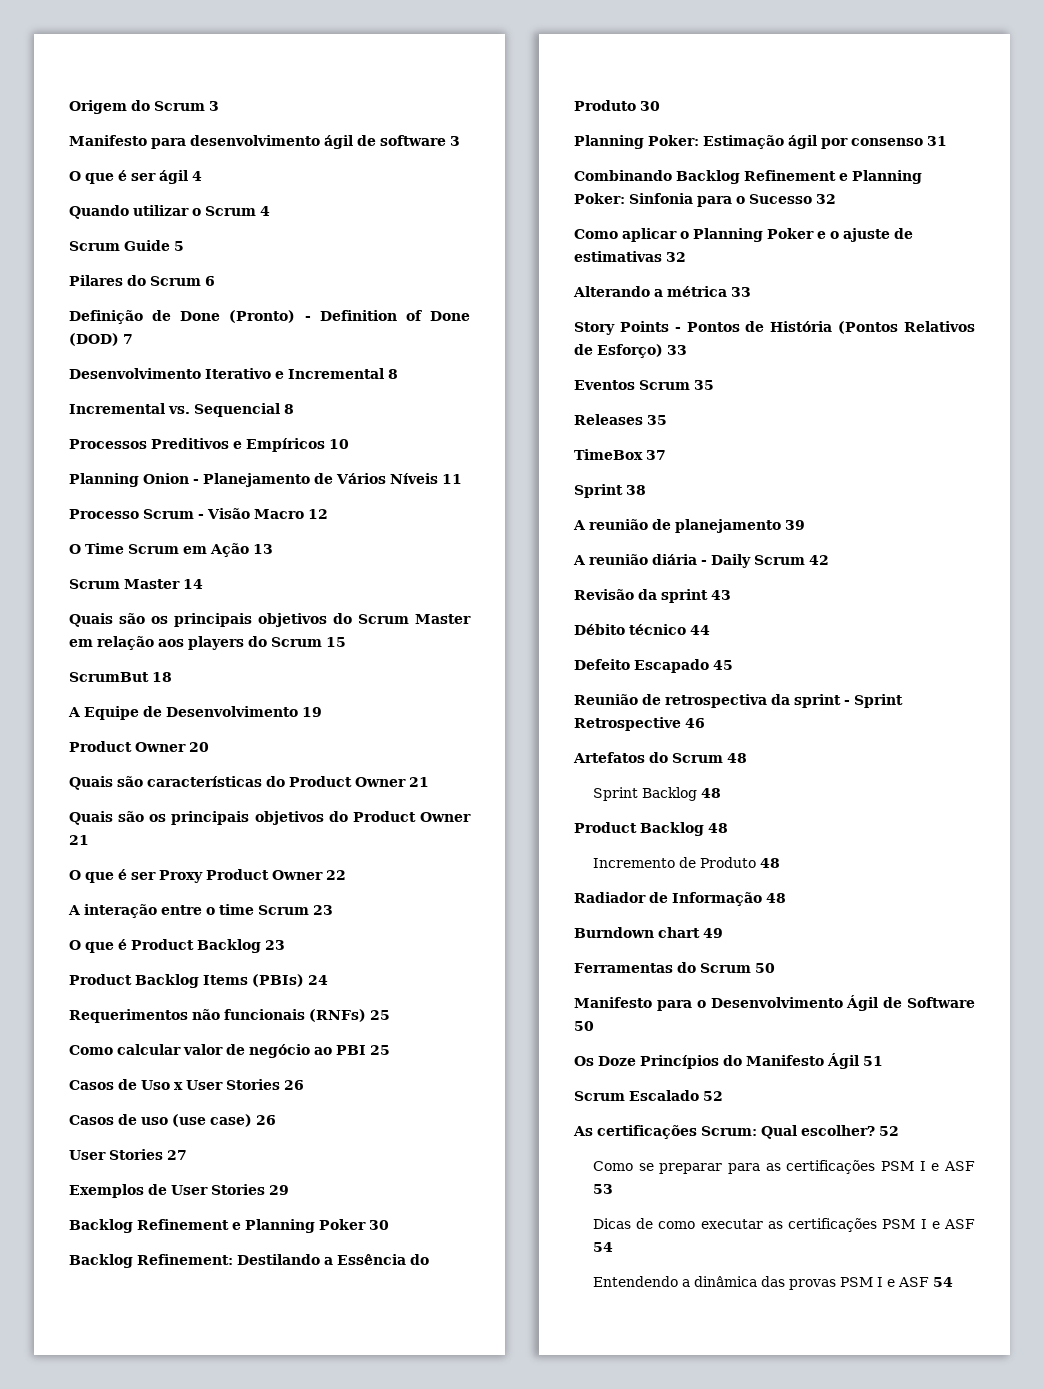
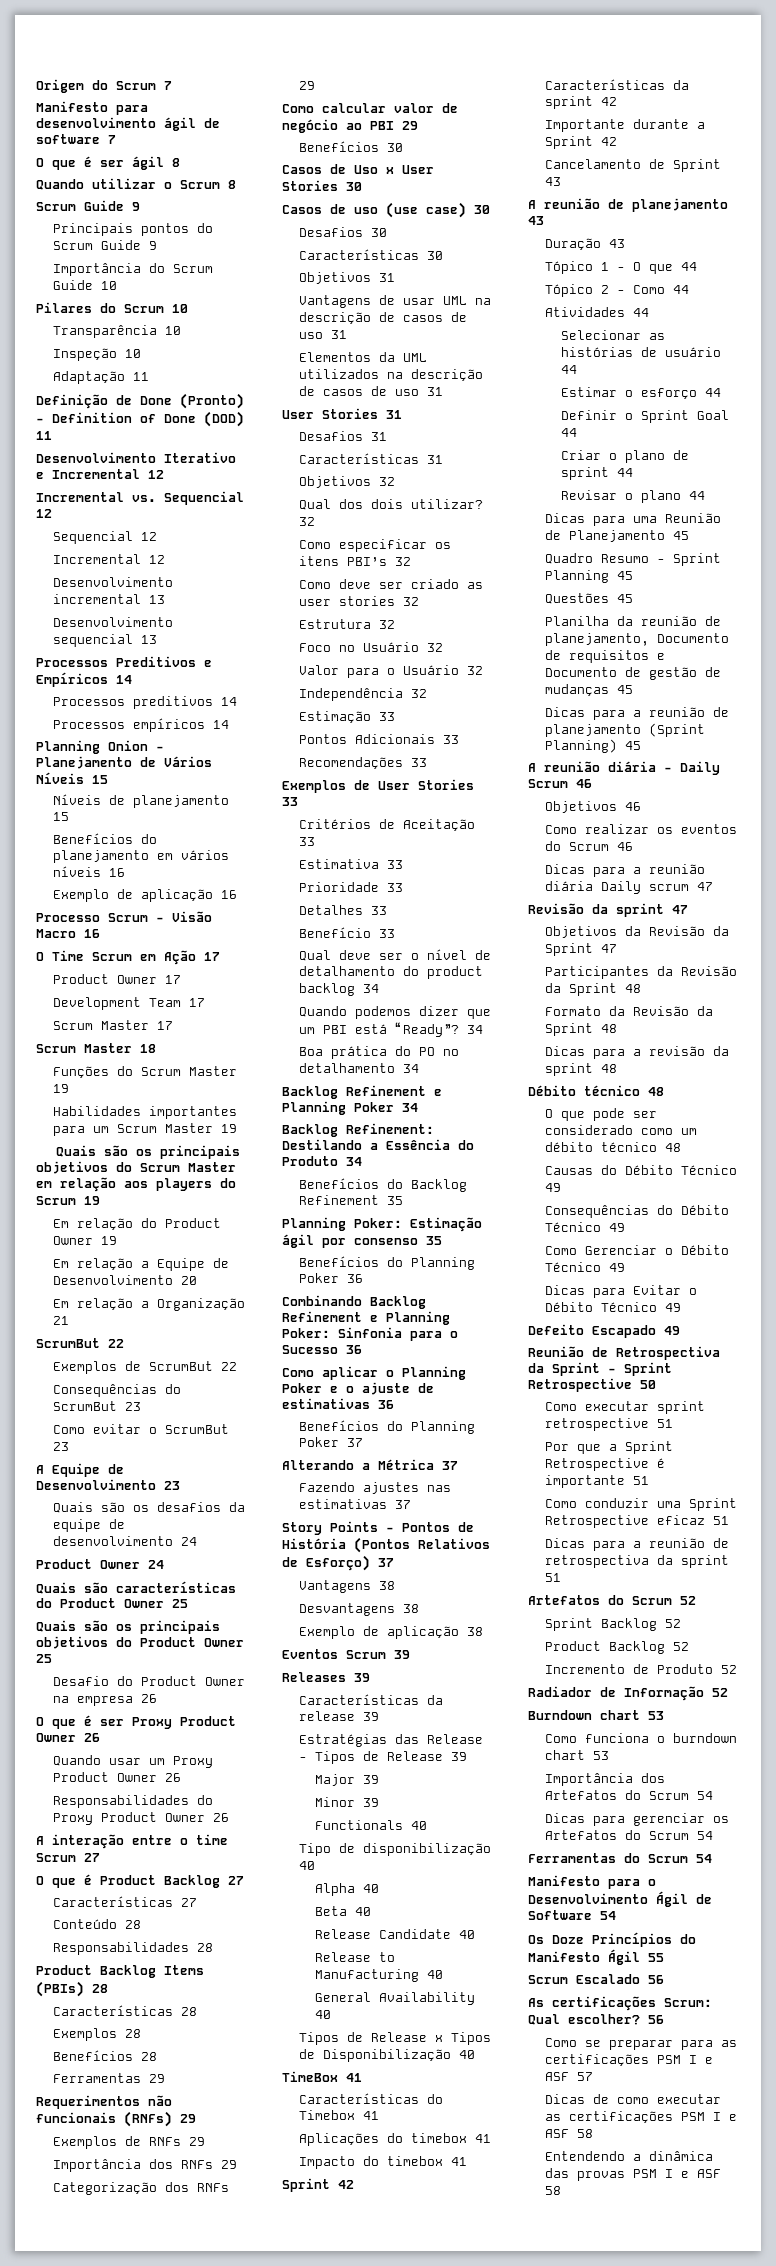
[209,101,219,111] 3 -> [164,81,172,90] 7
[450,136,460,146] 3 -> [108,135,116,144] 7
[192,171,202,181] 4 -> [172,158,180,167] 8
[260,206,270,216] [69,240,184,251] [69,275,215,286] 4 // Scrum Guide 5 // Pilares do Scrum 6 -> [228,180,236,189] [36,200,140,211] [52,223,213,236] [52,240,157,250] [52,263,213,276] [52,280,117,290] [36,302,188,313] [52,325,181,338] [52,348,141,361] [52,371,149,384] 8 // Scrum Guide 9 // Principais pontos do Scrum Guide 9 // Importância do Scrum Guide 10 // Pilares do Scrum 10 // Transparência 10 // Inspeção 10 // Adaptação 11
[123,334,133,344] 7 -> [36,431,52,440] 11
[388,369,398,379] 8 -> [148,470,164,479] 12
[284,404,294,414] [69,438,349,452] 8 // Processos Preditivos e Empíricos 10 -> [36,509,52,518] [52,531,157,544] [52,554,165,564] [52,577,173,587] [52,594,165,604] [52,617,173,627] [52,634,157,647] [36,656,212,667] [36,672,132,687] [52,696,237,709] [52,718,229,732] 12 // Sequencial 12 // Incremental 12 // Desenvolvimento incremental 13 // Desenvolvimento sequencial 13 // Processos Preditivos e Empíricos 14 // Processos preditivos 14 // Processos empíricos 14
[441,474,462,484] 11 -> [92,775,108,784] [52,794,229,808] [52,812,69,821] [52,833,157,844] [52,850,229,863] [52,866,125,877] [52,889,237,902] 15 // Níveis de planejamento 15 // Benefícios do planejamento em vários níveis 16 // Exemplo de aplicação 16
[308,509,328,519] 12 -> [84,929,100,938] 16
[253,544,273,554] [69,579,203,589] 13 // Scrum Master 14 -> [204,952,220,961] [52,974,181,984] [52,997,205,1010] [52,1020,173,1030] [36,1043,156,1053] [52,1066,237,1078] [52,1084,69,1093] [52,1106,237,1119] [52,1123,237,1136] 17 // Product Owner 17 // Development Team 17 // Scrum Master 17 // Scrum Master 18 // Funções do Scrum Master 19 // Habilidades importantes para um Scrum Master 19
[326,637,346,647] [69,672,172,682] [68,706,322,720] [69,741,209,752] 15 // ScrumBut 18 // A Equipe de Desenvolvimento 19 // Product Owner 20 -> [84,1196,100,1205] [52,1218,221,1230] [52,1236,117,1245] [52,1258,229,1271] [52,1275,197,1285] [52,1298,245,1311] [52,1316,69,1325] [36,1338,124,1348] [52,1361,237,1374] [52,1384,181,1397] [52,1401,141,1411] [52,1424,229,1434] [52,1442,69,1451] [36,1463,124,1477] [36,1479,180,1490] [52,1502,245,1513] [52,1519,125,1532] [52,1536,197,1546] [36,1559,164,1569] 19 // Em relação do Product Owner 19 // Em relação a Equipe de Desenvolvimento 20 // Em relação a Organização 21 // ScrumBut 22 // Exemplos de ScrumBut 22 // Consequências do ScrumBut 23 // Como evitar o ScrumBut 23 // A Equipe de Desenvolvimento 23 // Quais são os desafios da equipe de desenvolvimento 24 // Product Owner 24
[409,777,429,787] 21 -> [172,1599,188,1608] 25
[69,835,89,845] 21 -> [36,1654,52,1663] [52,1676,245,1686] [52,1694,157,1706] 25 // Desafio do Product Owner na empresa 26
[326,870,346,880] 22 -> [84,1733,100,1742] [52,1755,213,1768] [52,1772,181,1782] [52,1795,213,1808] [52,1812,229,1825] 26 // Quando usar um Proxy Product Owner 26 // Responsabilidades do Proxy Product Owner 26
[313,905,333,915] 23 -> [84,1853,100,1862] 27
[265,940,285,950] [69,974,328,988] [69,1009,390,1023] 23 // Product Backlog Items (PBIs) 24 // Requerimentos não funcionais (RNFs) 25 -> [228,1876,244,1885] [52,1896,197,1907] [52,1919,141,1929] [52,1942,213,1955] [36,1965,204,1978] [36,1981,108,1997] [52,2005,197,2016] [52,2028,141,2041] [52,2050,157,2061] [52,2073,165,2083] [36,2095,172,2109] [36,2111,196,2127] [52,2136,205,2149] [52,2159,237,2172] [52,2182,229,2195] [298,81,315,90] 27 // Características 27 // Conteúdo 28 // Responsabilidades 28 // Product Backlog Items (PBIs) 28 // Características 28 // Exemplos 28 // Benefícios 28 // Ferramentas 29 // Requerimentos não funcionais (RNFs) 29 // Exemplos de RNFs 29 // Importância dos RNFs 29 // Categorização dos RNFs 29
[370,1045,390,1055] 25 -> [402,121,418,130] [298,141,403,152] 29 // Benefícios 30
[284,1080,304,1090] 26 -> [346,182,362,191] 30
[256,1115,276,1125] [69,1149,187,1160] [69,1184,289,1198] 26 // User Stories 27 // Exemplos de User Stories 29 -> [474,205,490,214] [298,227,387,237] [298,249,443,260] [298,272,395,284] [298,295,491,308] [298,312,467,324] [298,330,347,339] [298,352,427,362] [298,369,483,381] [298,386,443,396] [282,408,402,419] [298,431,387,441] [298,453,443,464] [298,476,395,488] [298,499,483,510] [298,517,315,526] [298,539,451,552] [298,556,411,566] [298,579,483,589] [298,596,419,606] [298,619,395,629] [298,642,443,652] [298,665,483,678] [298,688,427,701] [298,711,395,723] [298,734,459,744] [298,757,427,769] [282,779,474,793] [282,797,298,806] [298,819,475,831] [298,837,315,846] [298,859,403,869] [298,882,403,892] [298,905,387,915] [298,927,395,938] [298,949,491,961] [298,966,483,979] [298,983,379,996] [298,1006,491,1019] [298,1022,483,1037] [298,1046,459,1059] [298,1063,419,1073] 30 // Desafios 30 // Características 30 // Objetivos 31 // Vantagens de usar UML na descrição de casos de uso 31 // Elementos da UML utilizados na descrição de casos de uso 31 // User Stories 31 // Desafios 31 // Características 31 // Objetivos 32 // Qual dos dois utilizar? 32 // Como especificar os itens PBI’s 32 // Como deve ser criado as user stories 32 // Estrutura 32 // Foco no Usuário 32 // Valor para o Usuário 32 // Independência 32 // Estimação 33 // Pontos Adicionais 33 // Recomendações 33 // Exemplos de User Stories 33 // Critérios de Aceitação 33 // Estimativa 33 // Prioridade 33 // Detalhes 33 // Benefício 33 // Qual deve ser o nível de detalhamento do product backlog 34 // Quando podemos dizer que um PBI está “Ready”? 34 // Boa prática do PO no detalhamento 34
[369,1220,389,1230] 30 -> [402,1103,418,1112] 34
[640,101,660,111] 30 -> [346,1157,362,1166] [298,1178,467,1192] [298,1195,403,1205] 34 // Benefícios do Backlog Refinement 35
[927,136,947,146] 31 -> [426,1236,442,1245] [298,1256,475,1270] [298,1273,363,1283] 35 // Benefícios do Planning Poker 36
[816,194,836,204] 32 -> [346,1345,362,1354] 36
[666,252,686,262] [573,286,751,297] 32 // Alterando a métrica 33 -> [378,1400,394,1409] [298,1420,475,1434] [298,1437,363,1447] [282,1459,458,1470] [298,1482,451,1494] [298,1499,411,1509] 36 // Benefícios do Planning Poker 37 // Alterando a Métrica 37 // Fazendo ajustes nas estimativas 37
[667,345,687,355] 33 -> [378,1558,394,1567] [298,1580,395,1593] [298,1603,419,1616] [298,1626,483,1639] 37 // Vantagens 38 // Desvantagens 38 // Exemplo de aplicação 38
[694,380,714,390] 35 -> [394,1650,410,1659] 39
[647,415,667,425] [574,449,666,460] [574,484,646,498] [573,519,805,533] 35 // TimeBox 37 // Sprint 38 // A reunião de planejamento 39 -> [354,1673,370,1682] [298,1694,443,1705] [298,1711,379,1721] [298,1734,483,1747] [298,1751,467,1764] [315,1774,380,1786] [315,1797,380,1807] [315,1820,428,1830] [298,1843,491,1856] [298,1861,315,1870] [315,1883,380,1896] [315,1906,372,1916] [315,1929,476,1939] [315,1952,396,1962] [315,1969,444,1982] [315,1992,476,2005] [315,2010,332,2019] [298,2032,491,2045] [298,2049,475,2062] [282,2071,362,2082] [298,2093,443,2104] [298,2110,379,2120] [298,2133,491,2146] [298,2156,467,2169] [282,2178,354,2192] [544,79,689,90] [544,96,617,109] [544,119,705,132] [544,136,617,149] [544,159,721,172] [544,177,561,186] [528,198,728,212] [528,216,544,225] [544,238,625,250] [544,261,697,274] [544,284,689,297] [544,307,649,317] [561,330,666,340] [561,347,722,357] [561,365,578,374] [561,387,722,399] [561,410,730,423] [561,428,578,437] [561,450,690,463] [561,467,634,480] [561,490,706,503] [544,513,721,526] [544,530,689,542] [544,553,721,566] [544,570,633,583] [544,593,633,604] [544,616,721,626] [544,633,729,646] [544,650,665,663] [544,667,721,680] [544,684,633,696] [544,707,729,720] [544,723,705,737] [544,739,641,753] 39 // Características da release 39 // Estratégias das Release - Tipos de Release 39 // Major 39 // Minor 39 // Functionals 40 // Tipo de disponibilização 40 // Alpha 40 // Beta 40 // Release Candidate 40 // Release to Manufacturing 40 // General Availability 40 // Tipos de Release x Tipos de Disponibilização 40 // TimeBox 41 // Características do Timebox 41 // Aplicações do timebox 41 // Impacto do timebox 41 // Sprint 42 // Características da sprint 42 // Importante durante a Sprint 42 // Cancelamento de Sprint 43 // A reunião de planejamento 43 // Duração 43 // Tópico 1 - O que 44 // Tópico 2 - Como 44 // Atividades 44 // Selecionar as histórias de usuário 44 // Estimar o esforço 44 // Definir o Sprint Goal 44 // Criar o plano de sprint 44 // Revisar o plano 44 // Dicas para uma Reunião de Planejamento 45 // Quadro Resumo - Sprint Planning 45 // Questões 45 // Planilha da reunião de planejamento, Documento de requisitos e Documento de gestão de mudanças 45 // Dicas para a reunião de planejamento (Sprint Planning) 45
[809,555,829,565] [574,589,731,603] [574,624,710,635] 42 // Revisão da sprint 43 // Débito técnico 44 -> [576,779,592,788] [544,801,641,813] [544,824,737,834] [544,841,633,851] [544,864,705,877] [544,881,713,894] [528,903,688,917] [544,926,729,938] [544,943,617,956] [544,966,737,979] [544,983,641,996] [544,1006,713,1016] [544,1023,617,1036] [544,1046,729,1059] [544,1063,617,1076] [528,1085,664,1096] [544,1108,657,1121] [544,1125,697,1135] [544,1142,681,1152] [544,1165,737,1175] [544,1183,561,1192] [544,1205,729,1218] [544,1222,625,1232] [544,1245,729,1255] [544,1262,625,1272] [544,1285,697,1298] [544,1302,681,1312] 46 // Objetivos 46 // Como realizar os eventos do Scrum 46 // Dicas para a reunião diária Daily scrum 47 // Revisão da sprint 47 // Objetivos da Revisão da Sprint 47 // Participantes da Revisão da Sprint 48 // Formato da Revisão da Sprint 48 // Dicas para a revisão da sprint 48 // Débito técnico 48 // O que pode ser considerado como um débito técnico 48 // Causas do Débito Técnico 49 // Consequências do Débito Técnico 49 // Como Gerenciar o Débito Técnico 49 // Dicas para Evitar o Débito Técnico 49
[713,660,733,670] [574,694,903,708] [574,717,705,731] [573,752,747,763] 45 // Reunião de retrospectiva da sprint - Sprint Retrospective 46 // Artefatos do Scrum 48 -> [664,1326,680,1335] [528,1346,720,1360] [528,1362,672,1376] [528,1378,656,1392] [544,1401,705,1414] [544,1418,673,1431] [544,1441,673,1454] [544,1458,665,1471] [544,1475,649,1488] [544,1498,737,1511] [544,1515,729,1528] [544,1538,729,1551] [544,1555,729,1568] [544,1573,561,1582] [528,1595,696,1605] 49 // Reunião de Retrospectiva da Sprint - Sprint Retrospective 50 // Como executar sprint retrospective 51 // Por que a Sprint Retrospective é importante 51 // Como conduzir uma Sprint Retrospective eficaz 51 // Dicas para a reunião de retrospectiva da sprint 51 // Artefatos do Scrum 52
[700,788,721,798] [574,822,728,836] 48 // Product Backlog 48 -> [664,1619,681,1628] [544,1641,689,1654] 52 // Product Backlog 52
[759,858,780,868] 48 -> [720,1665,737,1674] 52
[766,893,786,903] 48 -> [712,1688,728,1697] 52
[703,928,723,938] 49 -> [648,1711,664,1720] [544,1733,737,1743] [544,1750,609,1760] [544,1773,665,1786] [544,1790,713,1800] [544,1813,729,1826] [544,1830,713,1840] 53 // Como funciona o burndown chart 53 // Importância dos Artefatos do Scrum 54 // Dicas para gerenciar os Artefatos do Scrum 54
[755,963,775,973] 50 -> [696,1854,712,1863] 54
[574,1021,594,1031] 50 -> [600,1911,616,1920] 54
[863,1056,883,1066] 51 -> [648,1953,664,1962] 55
[703,1091,723,1101] 52 -> [648,1975,664,1984] 56
[879,1126,899,1136] 52 -> [648,2015,664,2024] 56
[592,1184,613,1194] 53 -> [576,2072,593,2081] 57
[592,1242,613,1252] 54 -> [576,2129,593,2138] 58
[932,1277,953,1287] 54 -> [544,2186,561,2195] 58

